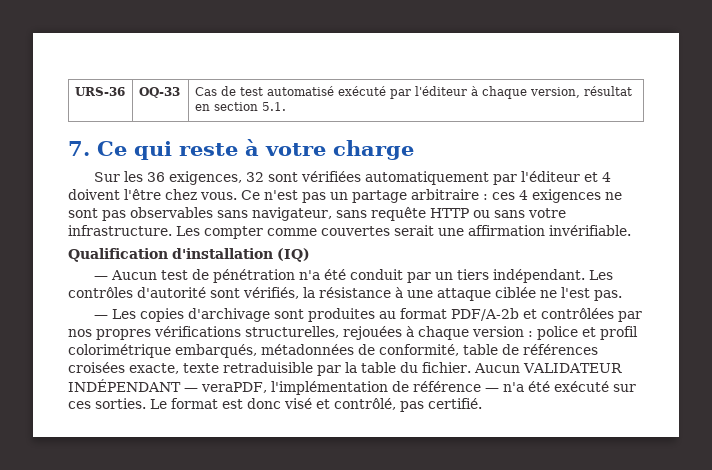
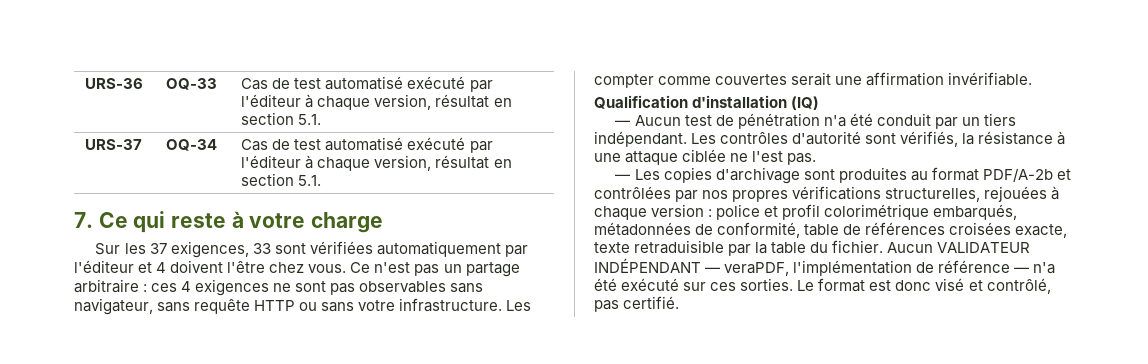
(286, 106) none -> [85,139,143,150] [166,139,218,151] [241,137,493,153] [241,155,512,171] [241,173,322,186] // URS-37 | OQ-34 | Cas de test automatisé exécuté par l'éditeur à chaque version, résultat en section 5.1.
[147,171,265,185] 36 exigences, 32 -> [149,241,271,258] 37 exigences, 33

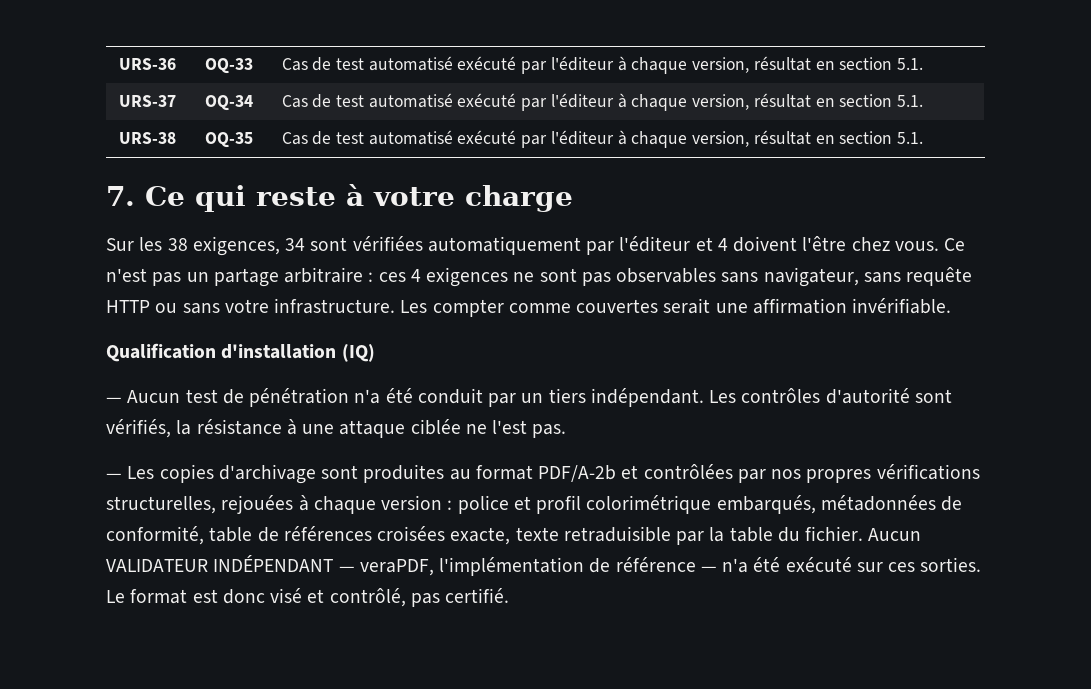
(322, 180) none -> [118,132,176,144] [204,132,253,148] [281,130,923,148] // URS-38 | OQ-35 | Cas de test automatisé exécuté par l'éditeur à chaque version, résultat en section 5.1.
[149,241,271,258] 37 exigences, 33 -> [167,236,306,256] 38 exigences, 34

